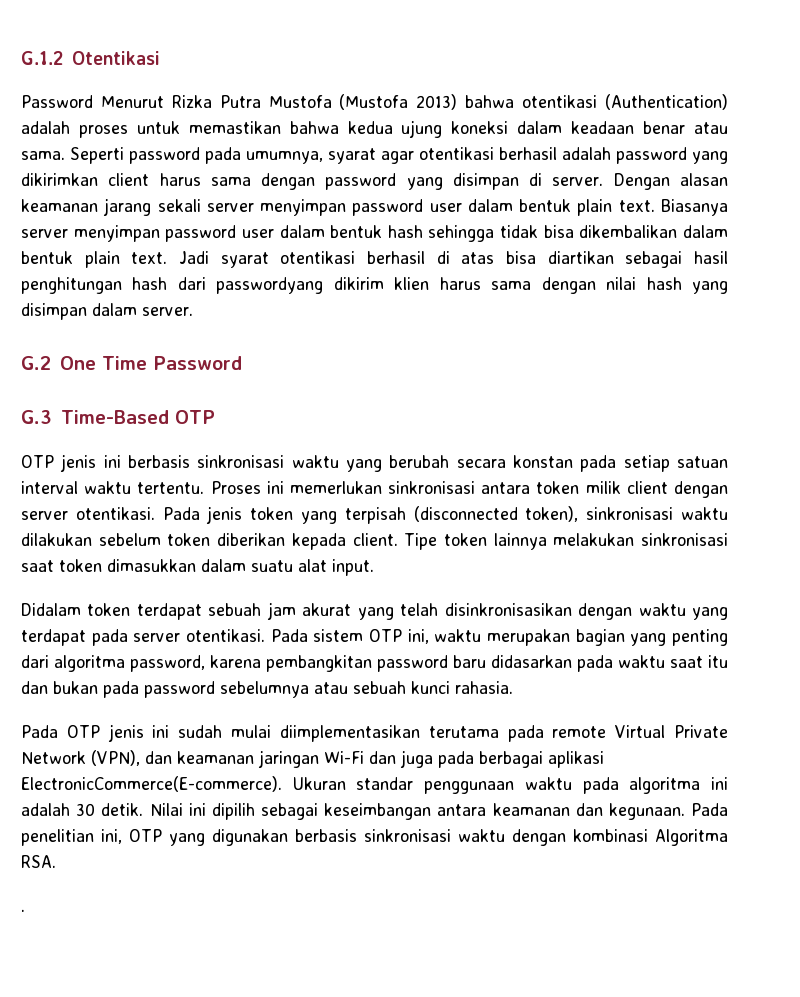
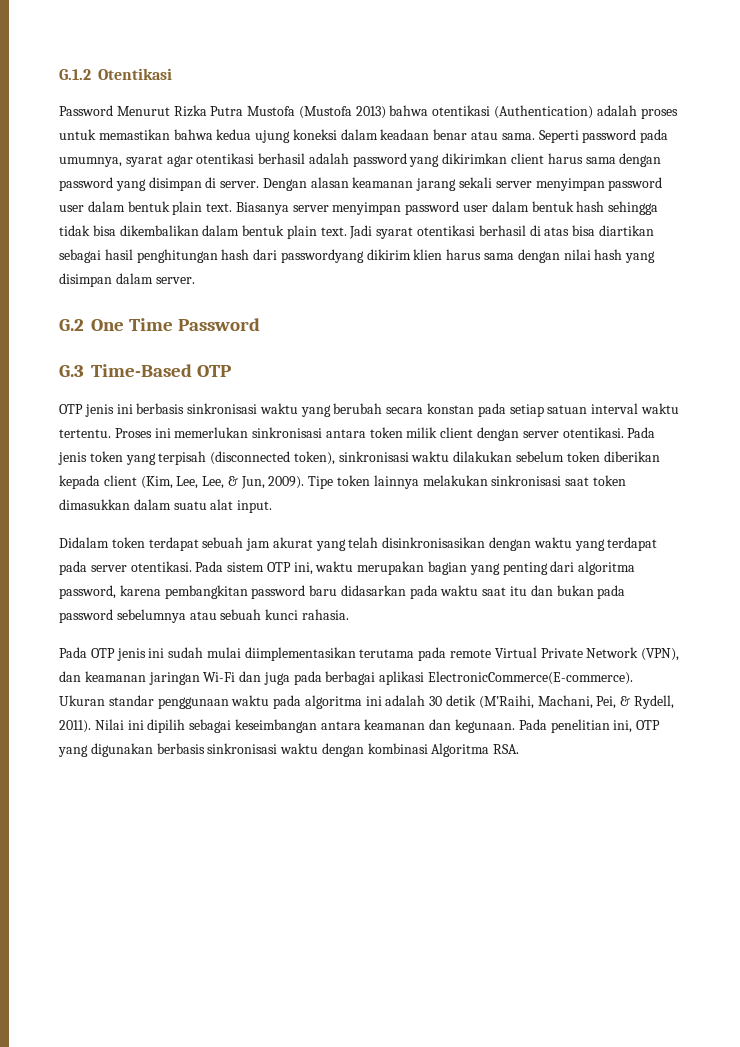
[352,533,398,546] client. -> [103,475,305,489] client (Kim, Lee, Lee, & Jun, 2009).
[101,803,144,816] detik. -> [446,695,674,709] [59,720,91,733] detik (M’Raihi, Machani, Pei, & Rydell, 2011).
[21,909,25,912] // . -> (520, 749) none

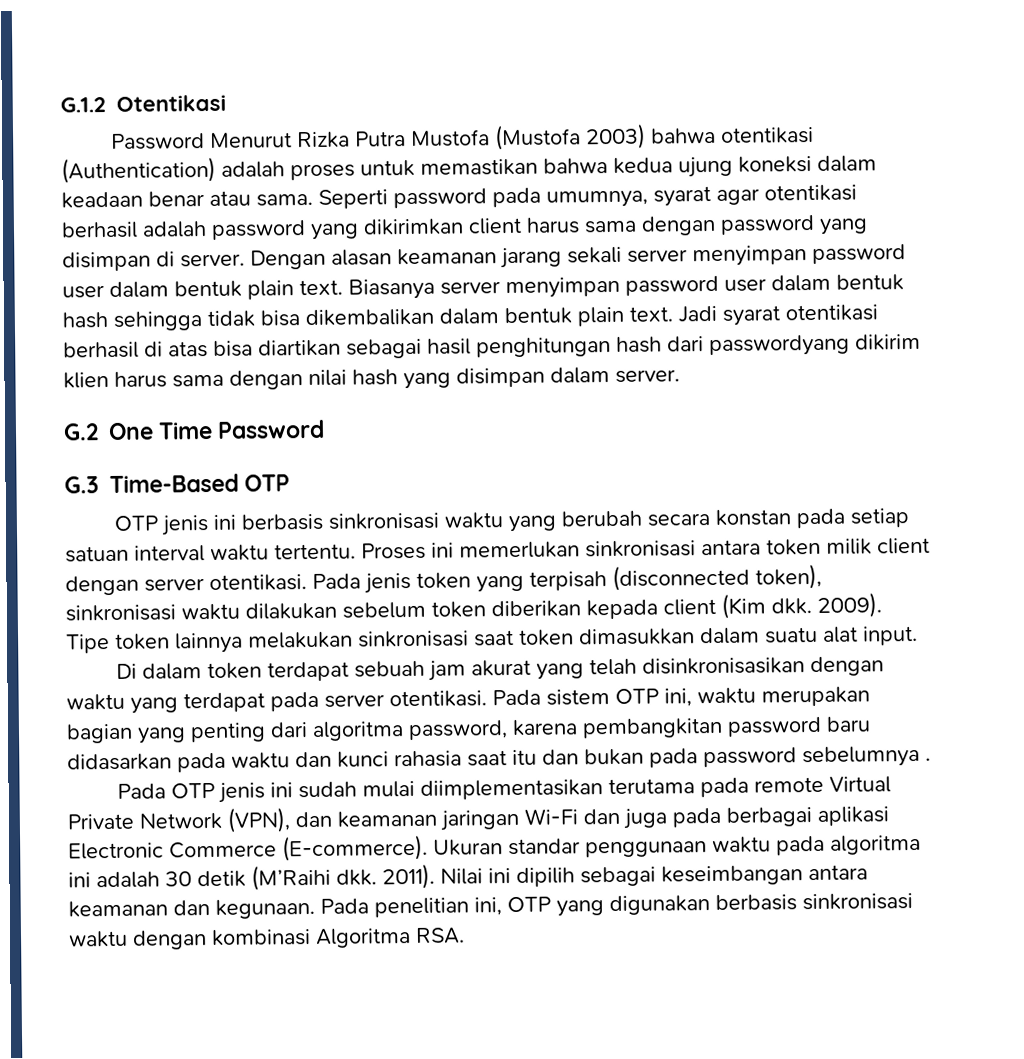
[355,106,386,119] 2013) -> [584,123,646,150] 2003)
[140,476,265,489] (Kim, Lee, Lee, & Jun, -> [721,593,812,619] (Kim dkk.
[59,537,109,548] Didalam -> [115,663,202,680] Di dalam
(479, 590) none -> [295,750,462,768] dan kunci rahasia
[189,609,349,620] atau sebuah kunci rahasia. -> [925,757,931,761] .
[428,671,634,685] ElectronicCommerce(E-commerce). -> [68,834,428,862] Electronic Commerce (E-commerce).
[478,695,674,709] (M’Raihi, Machani, Pei, & Rydell, -> [251,864,377,891] (M’Raihi dkk.

